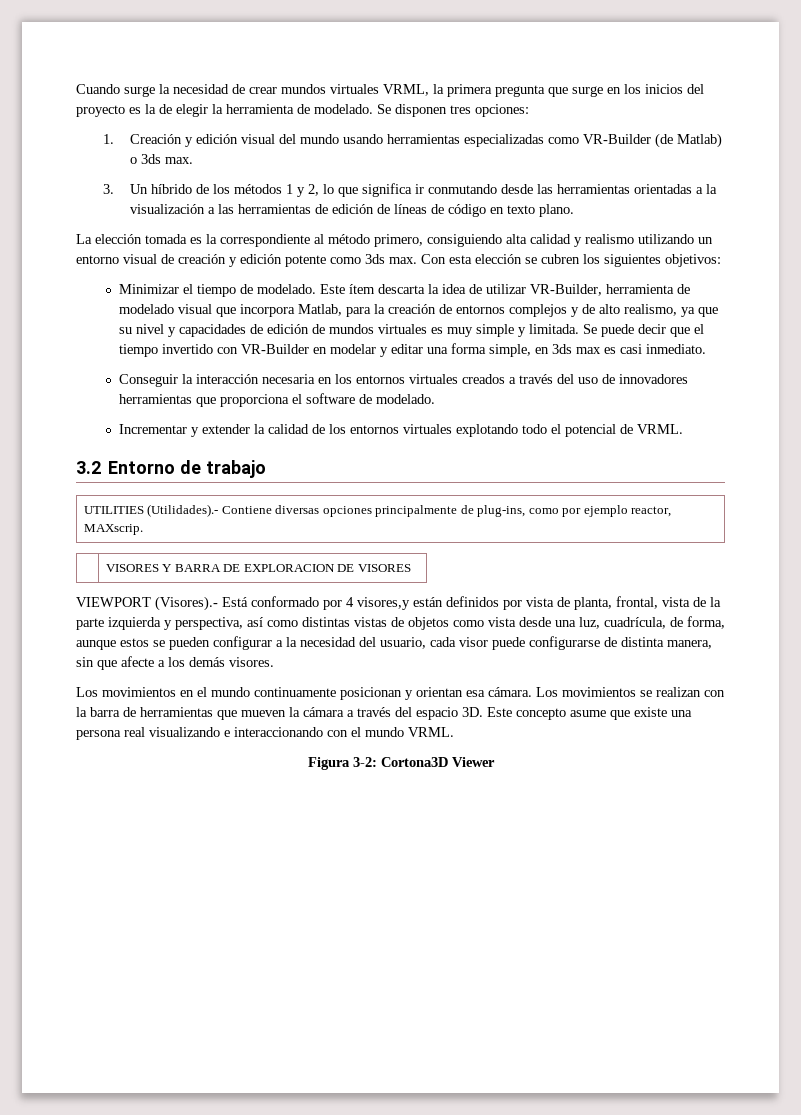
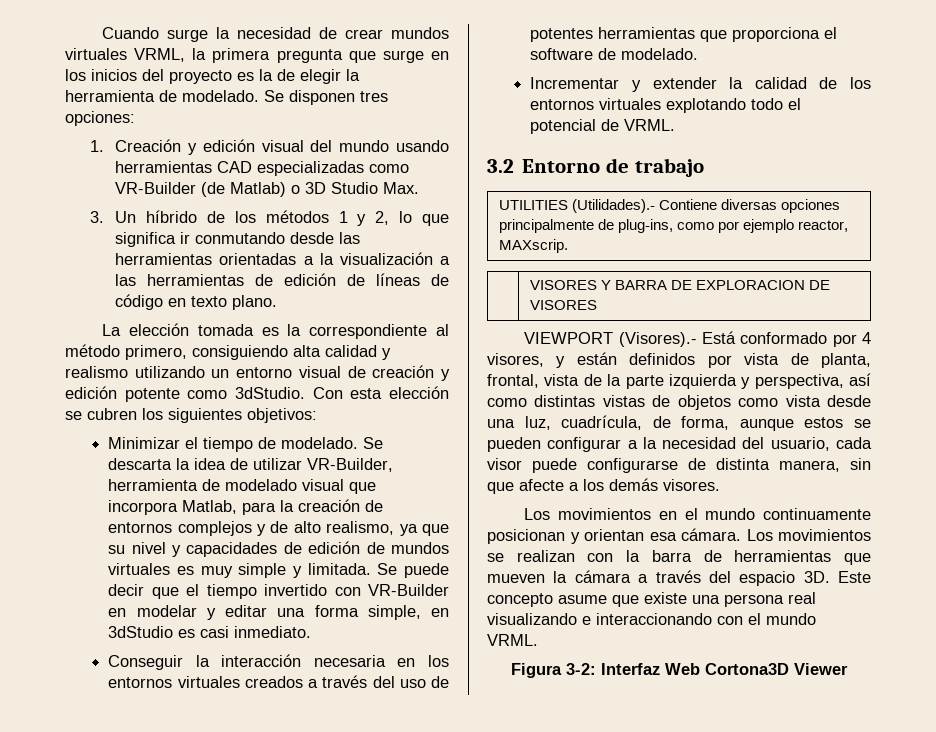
(461, 139) none -> [217,161,253,173] CAD
[141,154,194,164] 3ds max. -> [305,182,420,194] 3D Studio Max.
[365,254,417,264] 3ds max. -> [234,387,305,399] 3dStudio.
[320,284,376,294] Este ítem -> [363,437,384,449] Se
[552,344,602,354] 3ds max -> [108,626,174,638] 3dStudio
[619,374,689,384] innovadores -> [530,28,594,42] potentes
[357,597,410,610] visores,y -> [487,353,566,368] visores, y
(377, 762) none -> [601,663,700,675] Interfaz Web

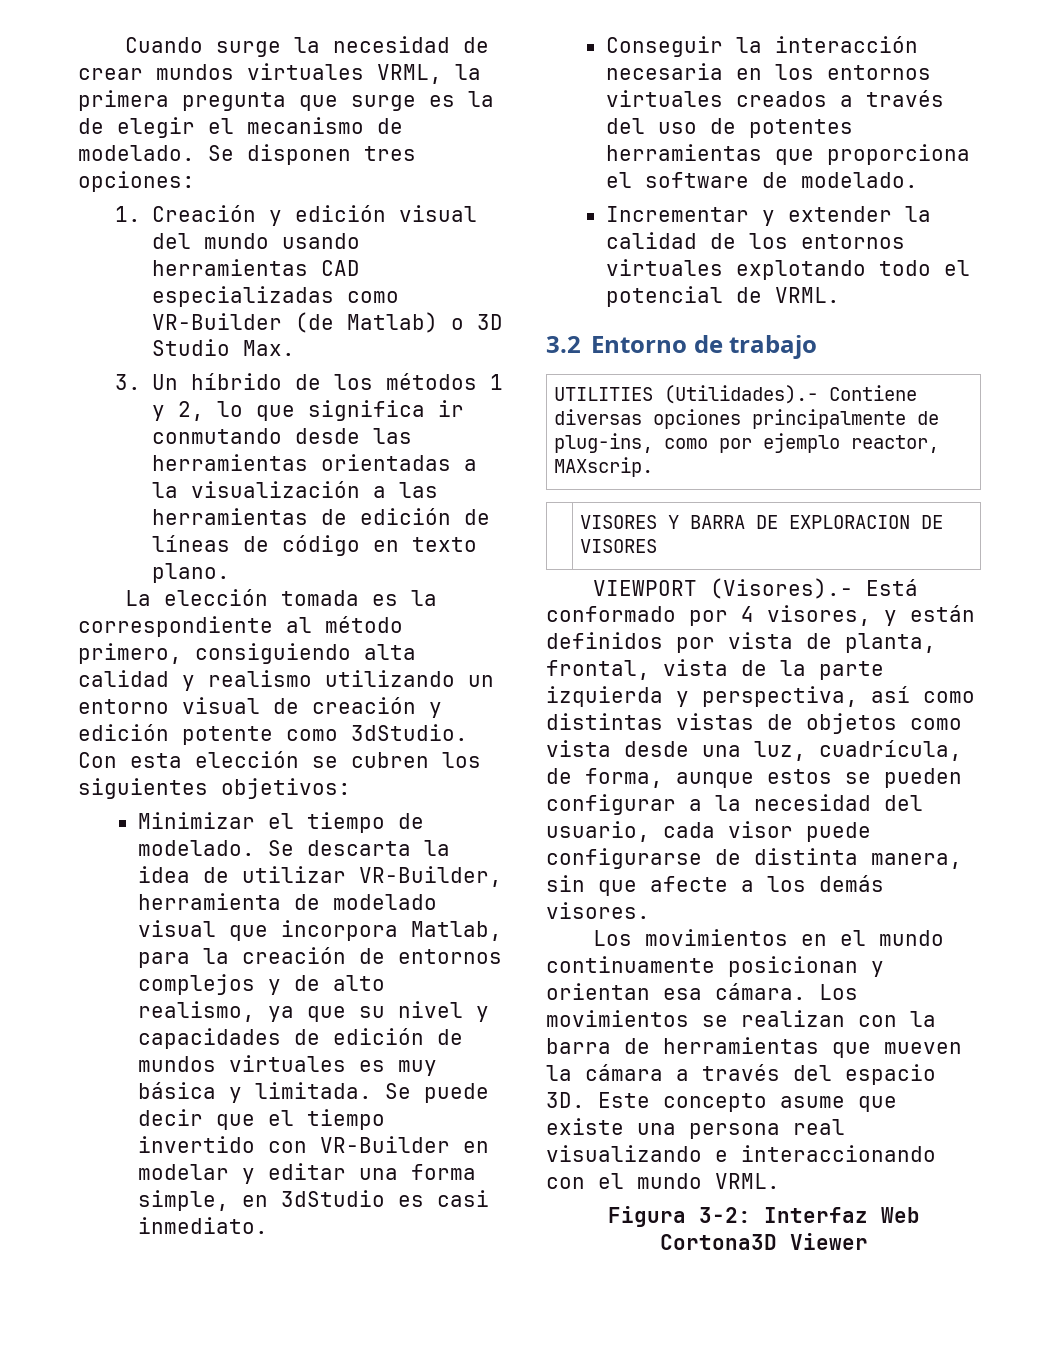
[431,51,450,60] [65,69,232,84] en los inicios del proyecto -> (416, 103) none
[346,69,360,81] [65,90,155,102] la herramienta -> [208,117,364,134] el mecanismo
[238,563,287,578] simple -> [137,1082,216,1099] básica

